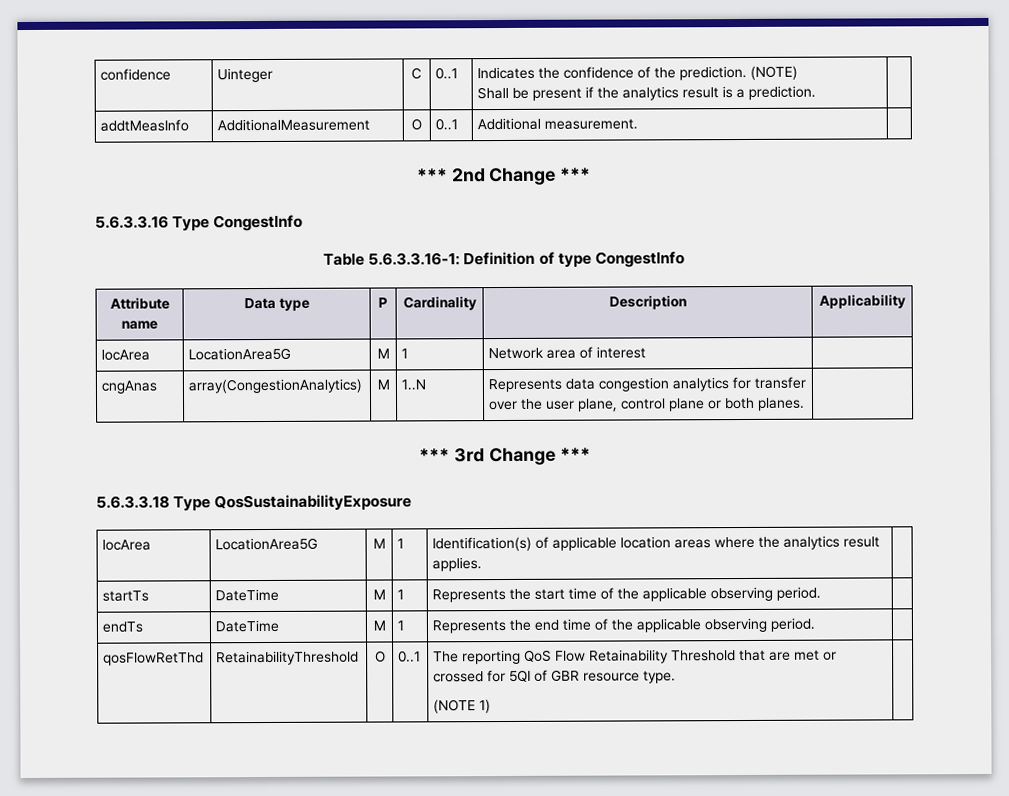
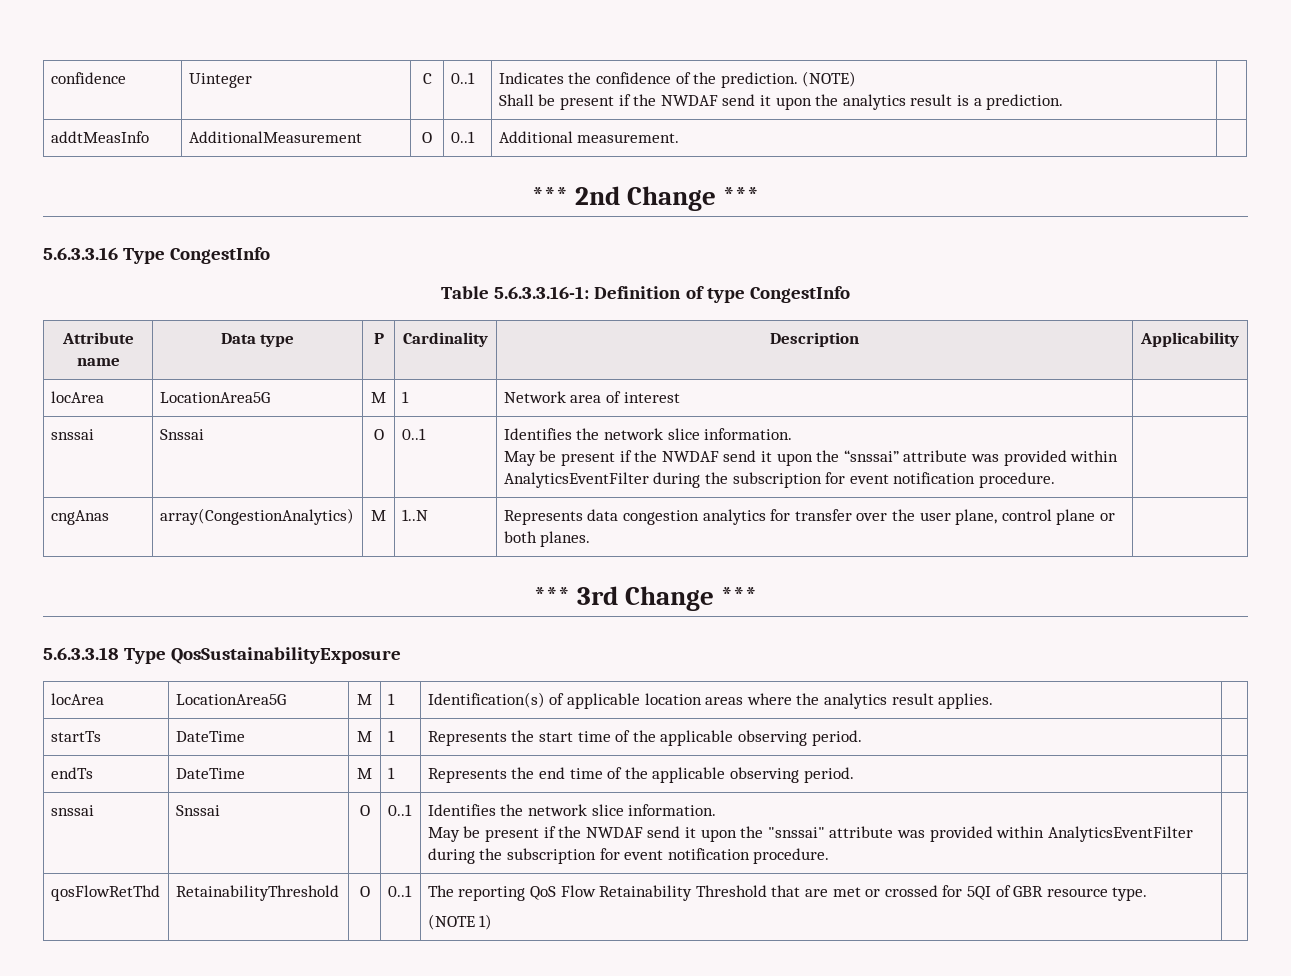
(620, 93) none -> [660,94,839,110] NWDAF send it upon the
(647, 352) none -> [50,429,94,440] [159,429,204,440] [373,429,384,440] [401,428,426,440] [503,428,793,440] [503,450,1119,466] [503,472,1056,488] // snssai | Snssai | O | 0..1 | Identifies the network slice information. // May be present if the NWDAF send it upon the “snssai” attribute was provided within AnalyticsEventFilter during the subscription for event notification procedure. |
(816, 624) none -> [50,805,94,816] [175,805,220,816] [359,805,370,816] [387,804,412,816] [427,804,717,816] [427,826,1193,842] [427,848,830,864] // snssai | Snssai | O | 0..1 | Identifies the network slice information. // May be present if the NWDAF send it upon the "snssai" attribute was provided within AnalyticsEventFilter during the subscription for event notification procedure. |

